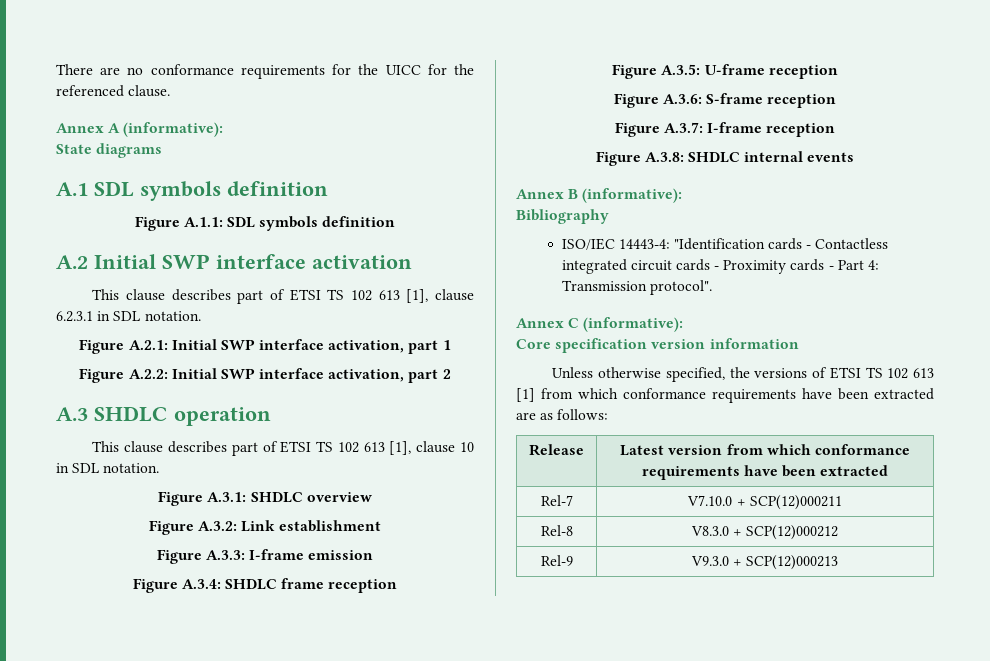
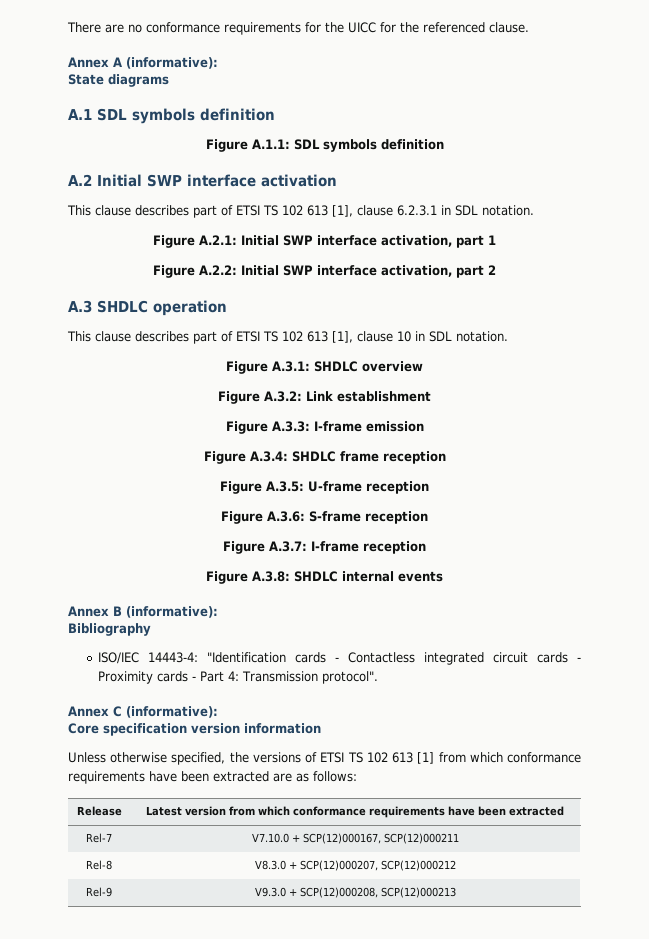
(746, 502) none -> [302,833,381,844] SCP(12)000167,
(742, 532) none -> [299,860,378,871] SCP(12)000207,
(742, 562) none -> [299,887,378,898] SCP(12)000208,

